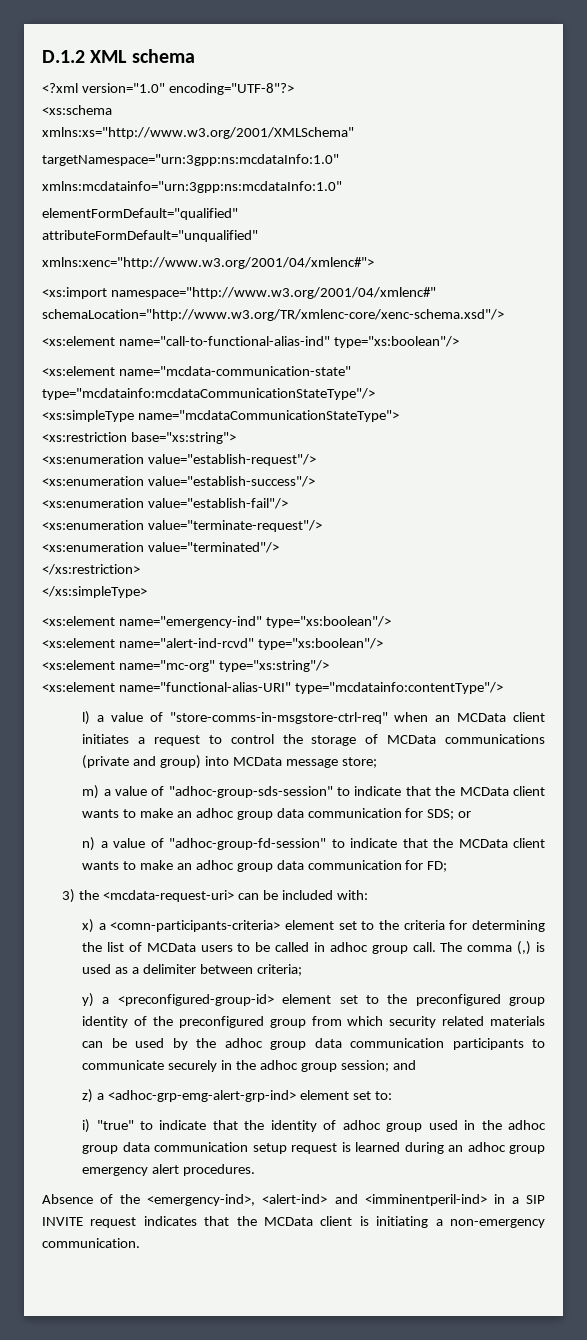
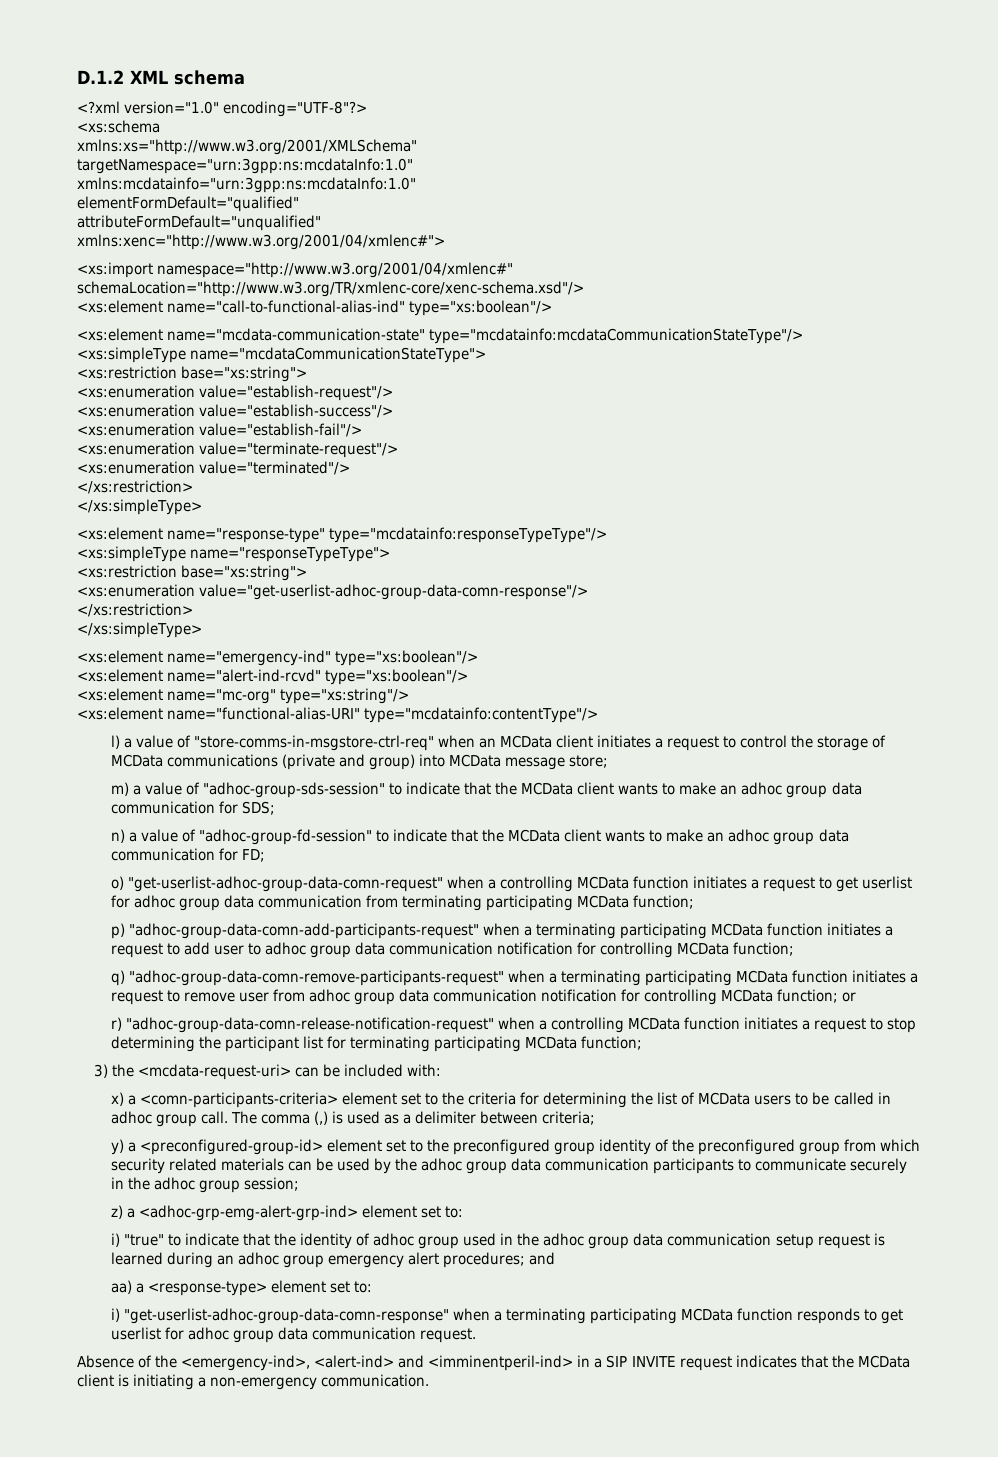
(147, 592) none -> [77,527,608,543] [77,546,391,562] [77,565,308,581] [77,584,589,600] [77,603,193,617] [77,622,202,638] // <xs:element name="response-type" type="mcdatainfo:responseTypeType"/> // <xs:simpleType name="responseTypeType"> // <xs:restriction base="xs:string"> // <xs:enumeration value="get-userlist-adhoc-group-data-comn-response"/> // </xs:restriction> // </xs:simpleType>
[458,811,472,818] or -> (275, 808) none
(448, 866) none -> [110,876,913,892] [110,895,695,911] [110,923,894,939] [110,942,795,958] [110,970,919,986] [110,989,857,1005] [110,1017,917,1033] [110,1036,643,1052] // o) "get-userlist-adhoc-group-data-comn-request" when a controlling MCData function initiates a request to get userlist for adhoc group data communication from terminating participating MCData function; // p) "adhoc-group-data-comn-add-participants-request" when a terminating participating MCData function initiates a request to add user to adhoc group data communication notification for controlling MCData function; // q) "adhoc-group-data-comn-remove-participants-request" when a terminating participating MCData function initiates a request to remove user from adhoc group data communication notification for controlling MCData function; or // r) "adhoc-group-data-comn-release-notification-request" when a controlling MCData function initiates a request to stop determining the participant list for terminating participating MCData function;
[392,1060,416,1070] and -> (299, 1184) none
[182,1164,255,1176] procedures. -> [443,1252,556,1268] [110,1280,372,1296] [110,1308,904,1324] [110,1327,476,1343] procedures; and // aa) a <response-type> element set to: // i) "get-userlist-adhoc-group-data-comn-response" when a terminating participating MCData function responds to get userlist for adhoc group data communication request.

